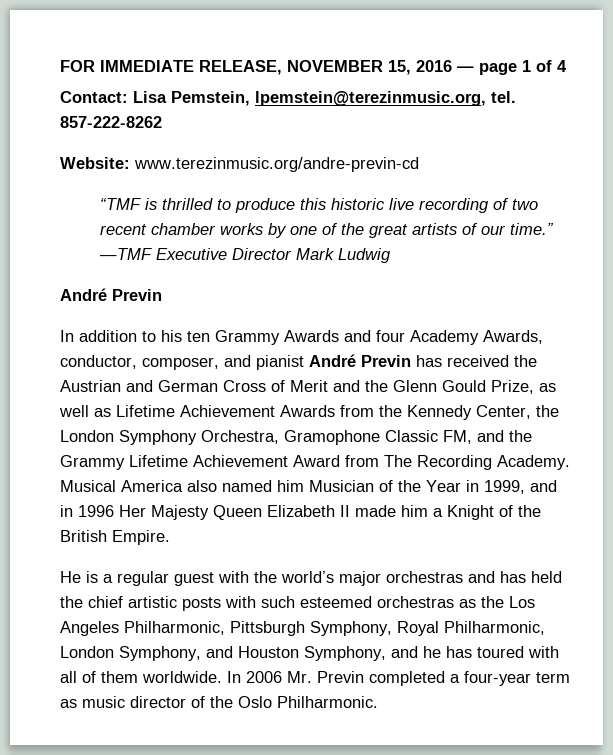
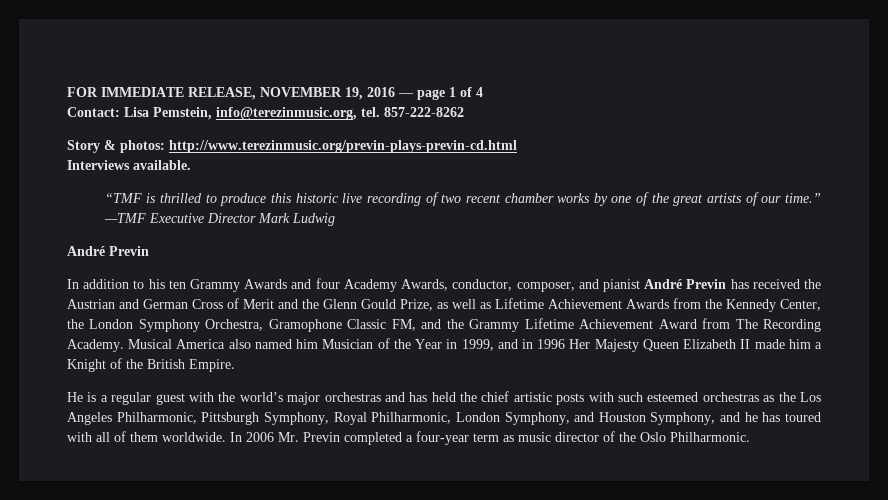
[388,60,411,75] 15, -> [345,87,363,100] 19,
[255,91,486,106] lpemstein@terezinmusic.org, -> [216,107,357,120] info@terezinmusic.org,
[60,157,419,172] Website: www.terezinmusic.org/andre-previn-cd -> [67,140,517,153] [67,160,191,170] Story & photos: http://www.terezinmusic.org/previn-plays-previn-cd.html // Interviews available.

